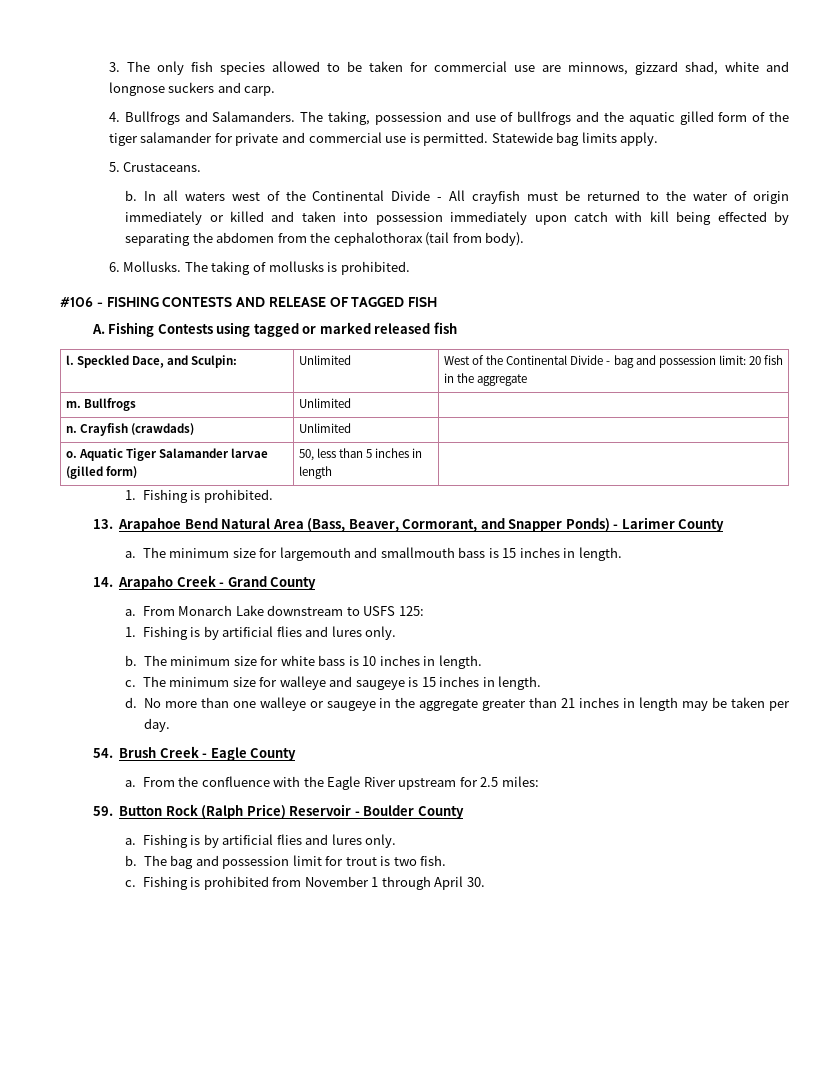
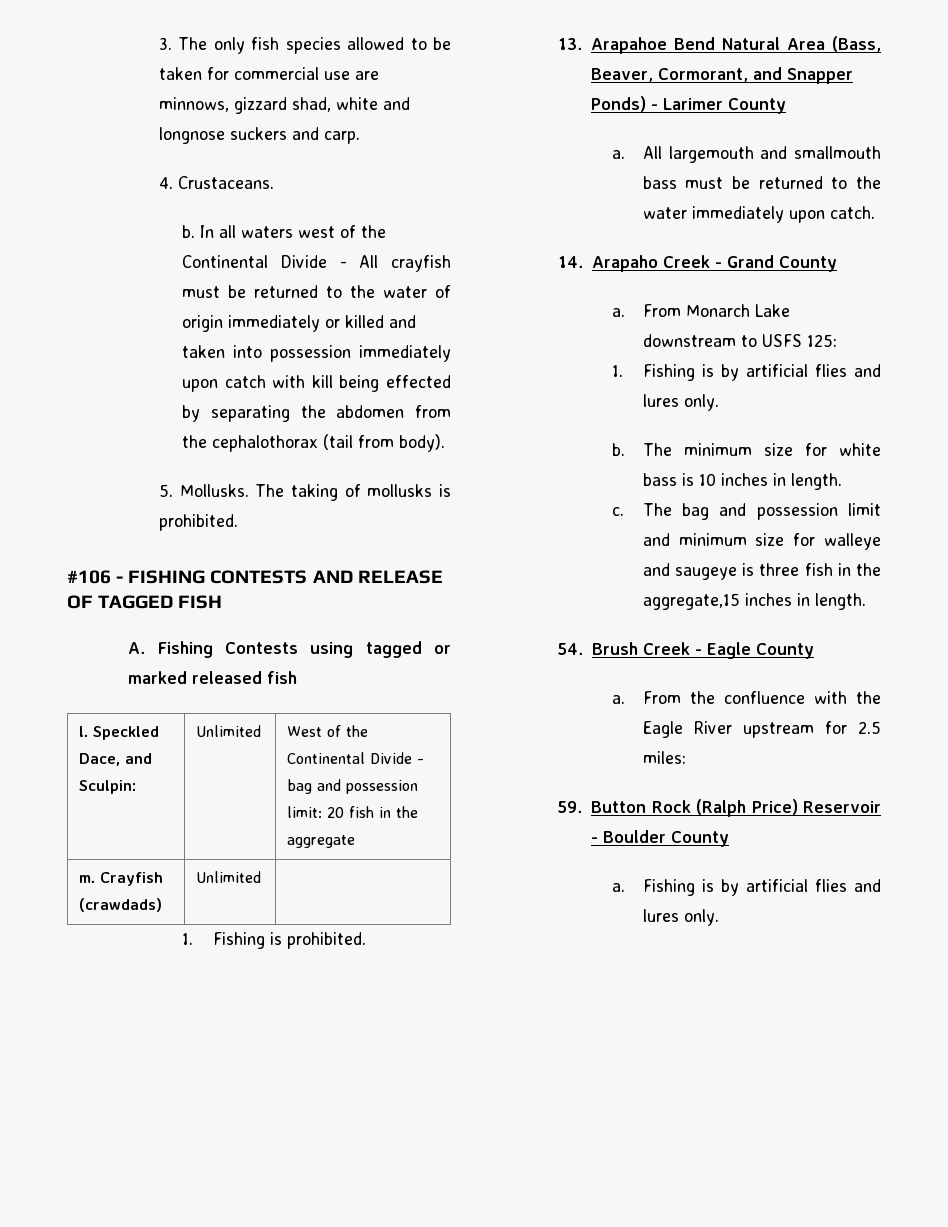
[124,111,790,125] [108,132,659,146] [108,162,120,172] Bullfrogs and Salamanders. The taking, possession and use of bullfrogs and the aquatic gilled form of the tiger salamander for private and commercial use is permitted. Statewide bag limits apply. // 5. -> (173, 183) none
[108,262,120,272] 6. -> [158,484,173,497] 5.
[84,398,137,411] [298,398,351,408] [65,426,77,433] Bullfrogs | Unlimited | // n. -> (96, 879) none
[65,448,269,461] [65,466,138,479] [298,448,423,461] [298,466,332,479] // o. Aquatic Tiger Salamander larvae (gilled form) | 50, less than 5 inches in length | -> (262, 877) none
[142,547,622,561] The minimum size for largemouth and smallmouth bass is 15 inches in length. -> [642,146,881,163] [642,176,881,189] [642,206,875,223] All largemouth and smallmouth bass must be returned to the water immediately upon catch.
(166, 681) none -> [682,503,881,520] [642,533,670,546] bag and possession limit and
[421,676,542,690] [125,697,791,711] [143,718,170,732] 15 inches in length. // d. No more than one walleye or saugeye in the aggregate greater than 21 inches in length may be taken per day. -> [759,563,881,576] [642,593,866,610] three fish in the aggregate,15 inches in length.
[125,855,447,869] [125,876,485,890] // b. The bag and possession limit for trout is two fish. // c. Fishing is prohibited from November 1 through April 30. -> (719, 917) none

